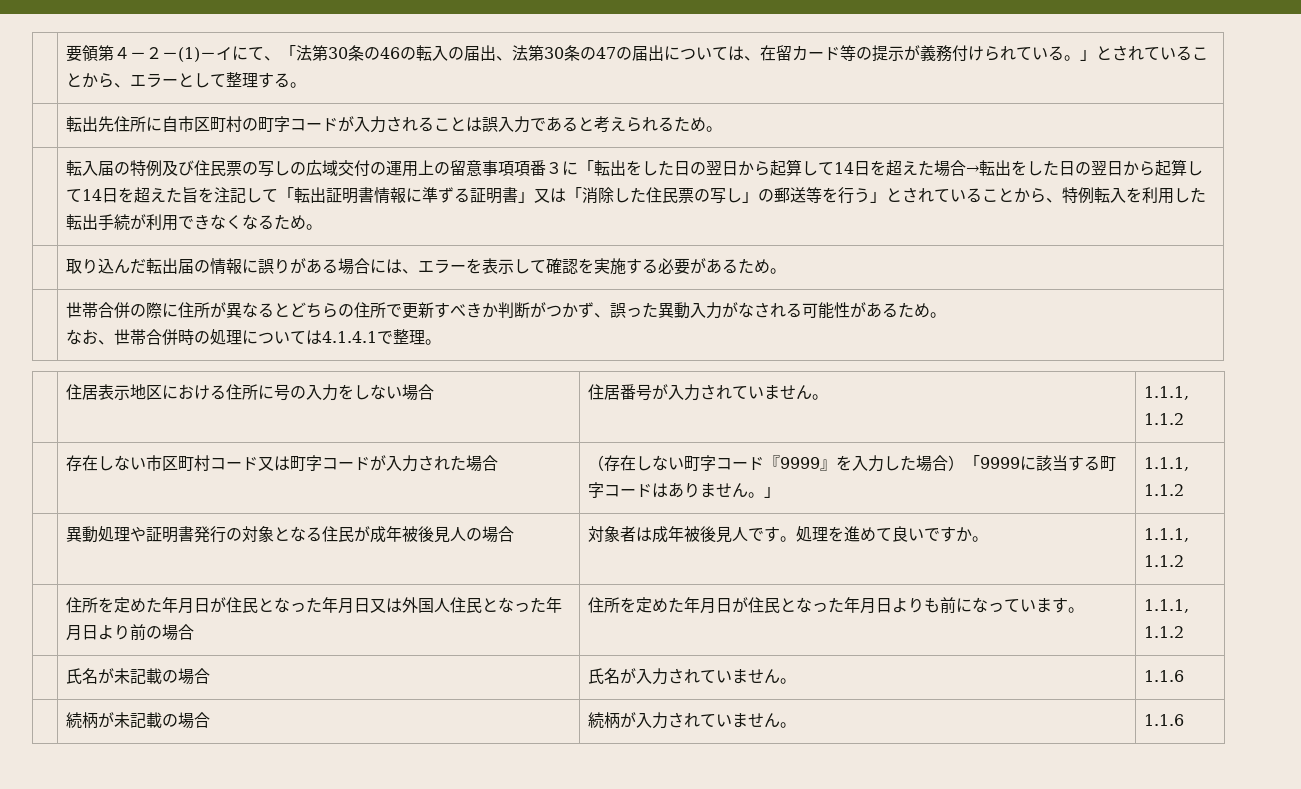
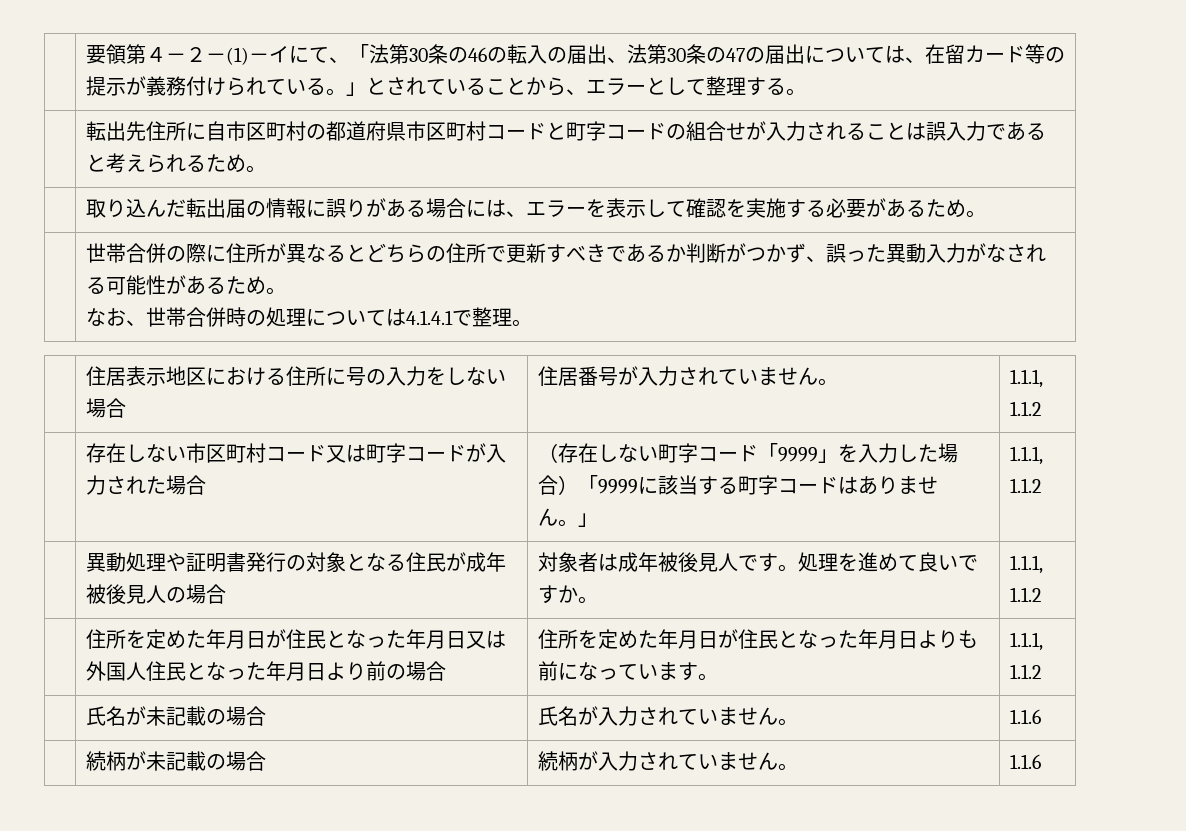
[257,116,338,132] 町字コード -> [325,121,746,141] 都道府県市区町村コードと町字コードの組合せ
[65,159,1203,177] [65,187,1206,204] [65,214,322,231] // | 転入届の特例及び住民票の写しの広域交付の運用上の留意事項項番３に「転出をした日の翌日から起算して14日を超えた場合→転出をした日の翌日から起算して14日を超えた旨を注記して「転出証明書情報に準ずる証明書」又は「消除した住民票の写し」の郵送等を行う」とされていることから、特例転入を利用した転出手続が利用できなくなるため。 -> (266, 169) none
(482, 310) none -> [605,244,666,263] である
[763,455,836,471] 『9999』 -> [757,443,838,463] 「9999」

